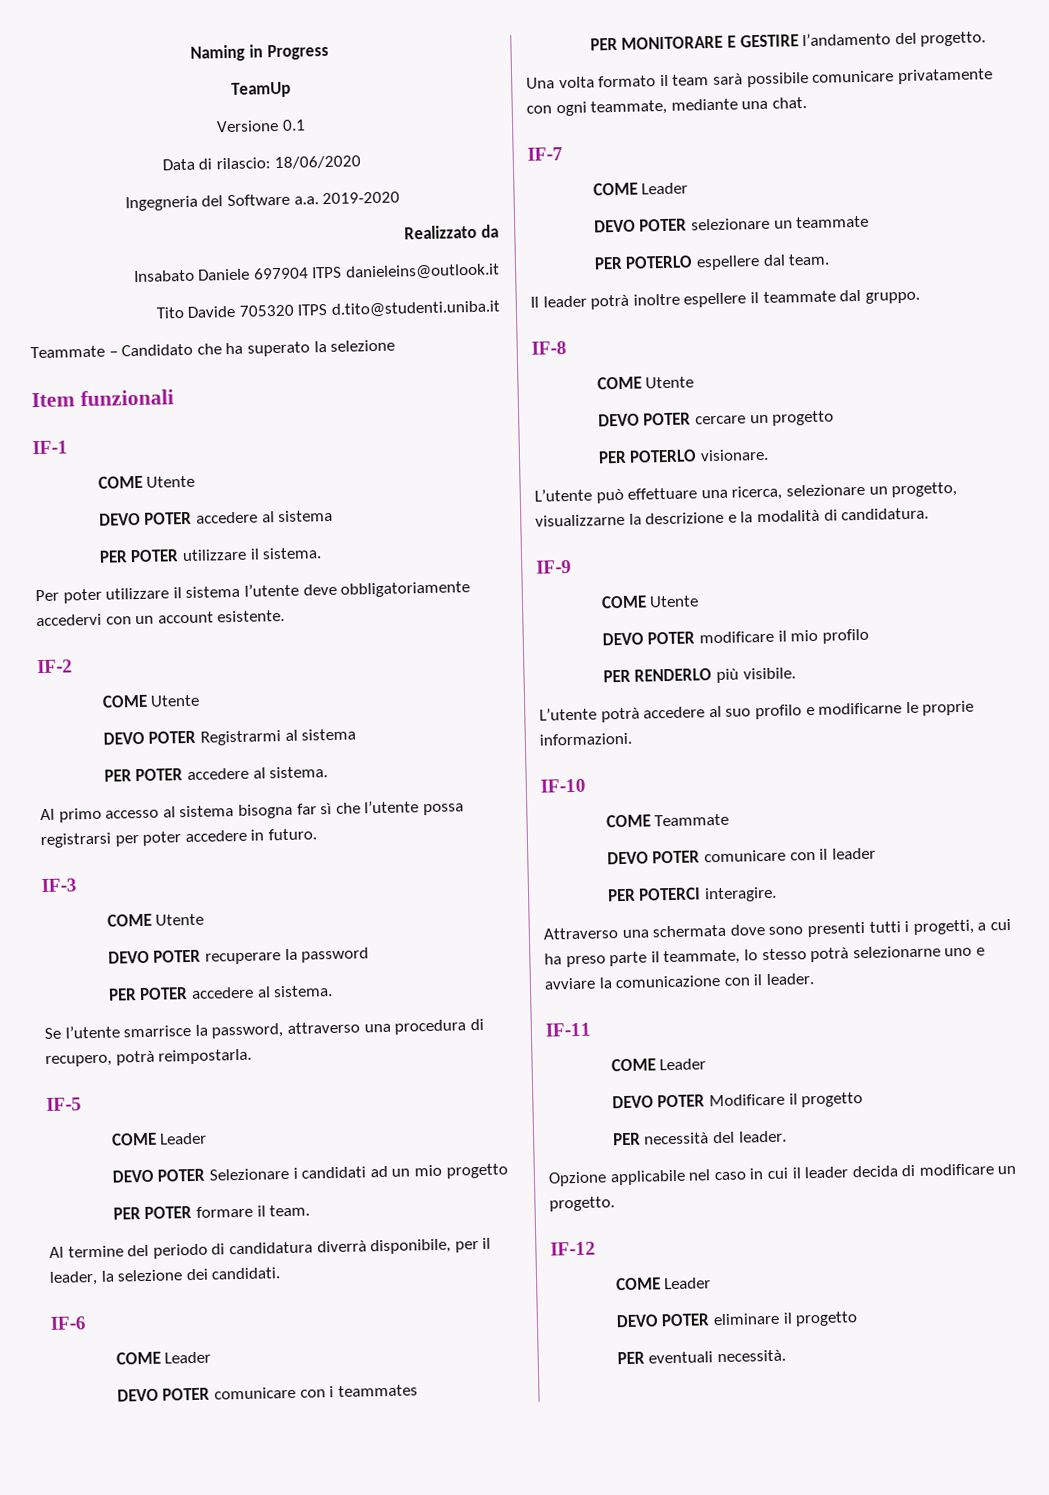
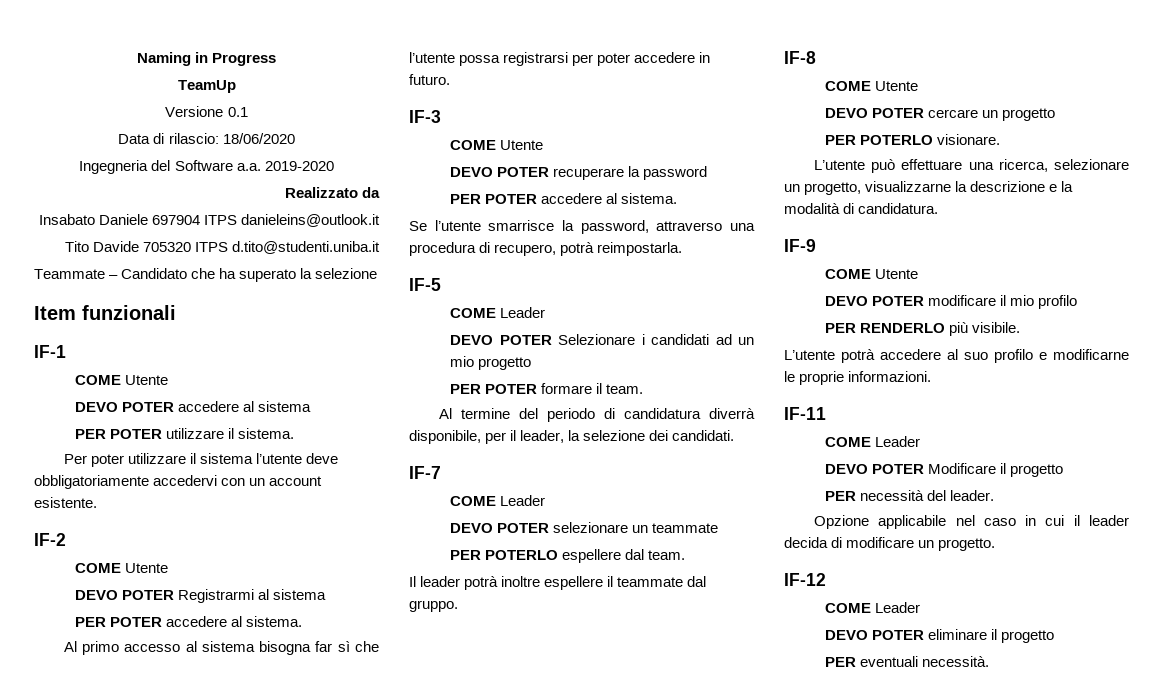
[50,1316,86,1330] [115,1351,212,1365] [116,1384,418,1402] [589,31,987,51] [526,68,993,89] [526,97,807,117] // IF-6 // COME Leader // DEVO POTER comunicare con i teammates // PER MONITORARE E GESTIRE l’andamento del progetto. // Una volta formato il team sarà possibile comunicare privatamente con ogni teammate, mediante una chat. -> (735, 435) none
[540,778,586,793] [605,813,730,828] [606,847,876,865] [606,886,777,903] [543,918,1011,940] [544,945,985,968] [544,973,814,990] // IF-10 // COME Teammate // DEVO POTER comunicare con il leader // PER POTERCI interagire. // Attraverso una schermata dove sono presenti tutti i progetti, a cui ha preso parte il teammate, lo stesso potrà selezionarne uno e avviare la comunicazione con il leader. -> (932, 376) none

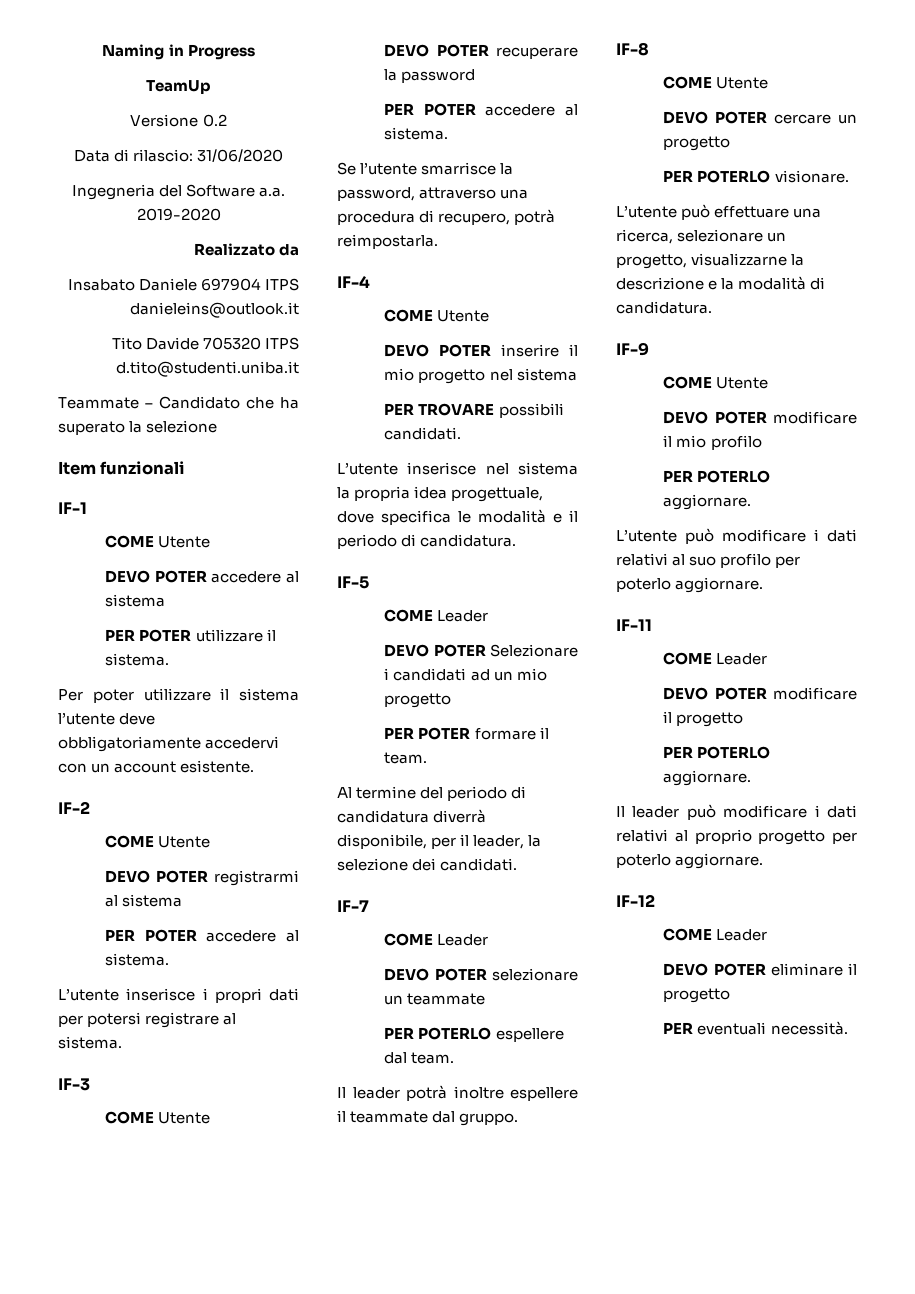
[227,107,248,117] 0.1 -> [202,114,227,127] 0.2
[222,133,295,144] 18/06/2020 -> [197,149,284,162] 31/06/2020
[178,589,255,603] Registrarmi -> [214,870,299,886] registrarmi
[63,641,380,655] [409,52,711,66] [409,74,450,85] Al primo accesso al sistema bisogna far sì che l’utente possa registrarsi per poter accedere in futuro. -> [58,988,299,1003] [58,1012,237,1028] [58,1036,122,1049] L’utente inserisce i propri dati per potersi registrare al sistema.
(683, 249) none -> [337,275,370,288] [384,309,490,322] [384,344,578,357] [384,368,577,384] [384,403,564,418] [384,427,462,440] [337,462,578,475] [337,486,544,502] [337,509,578,525] [337,534,517,549] // IF-4 // COME Utente // DEVO POTER inserire il mio progetto nel sistema // PER TROVARE possibili candidati. // L’utente inserisce nel sistema la propria idea progettuale, dove specifica le modalità e il periodo di candidatura.
[860,322,1021,336] [784,349,1129,363] [784,371,932,385] RENDERLO più visibile. // L’utente potrà accedere al suo profilo e modificarne le proprie informazioni. -> [697,470,771,483] [663,494,752,510] [616,528,857,544] [616,553,801,568] [616,577,764,593] POTERLO aggiornare. // L’utente può modificare i dati relativi al suo profilo per poterlo aggiornare.
[928,463,1064,477] [825,490,995,501] [813,515,1129,529] [784,537,996,551] Modificare il progetto // PER necessità del leader. // Opzione applicabile nel caso in cui il leader decida di modificare un progetto. -> [773,687,857,700] [663,711,744,727] [663,746,771,759] [663,770,752,786] [616,804,857,820] [616,829,857,845] [616,853,764,869] modificare il progetto // PER POTERLO aggiornare. // Il leader può modificare i dati relativi al proprio progetto per poterlo aggiornare.

